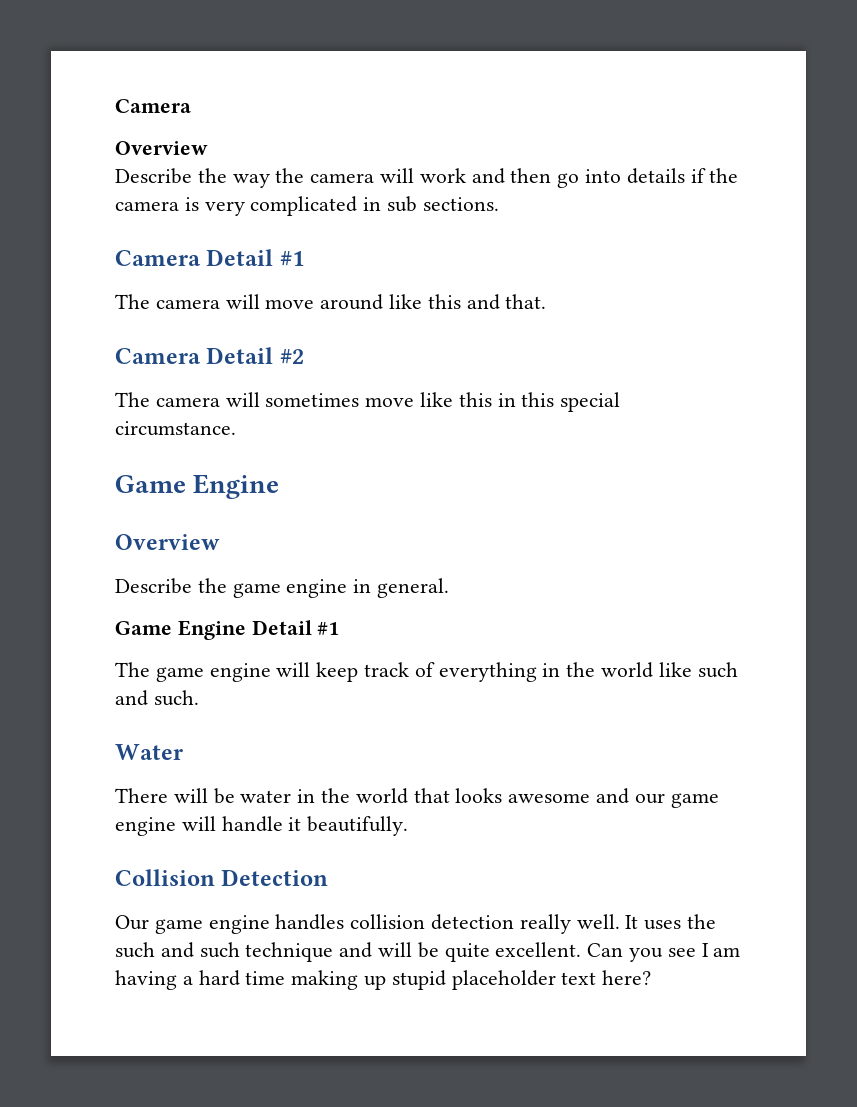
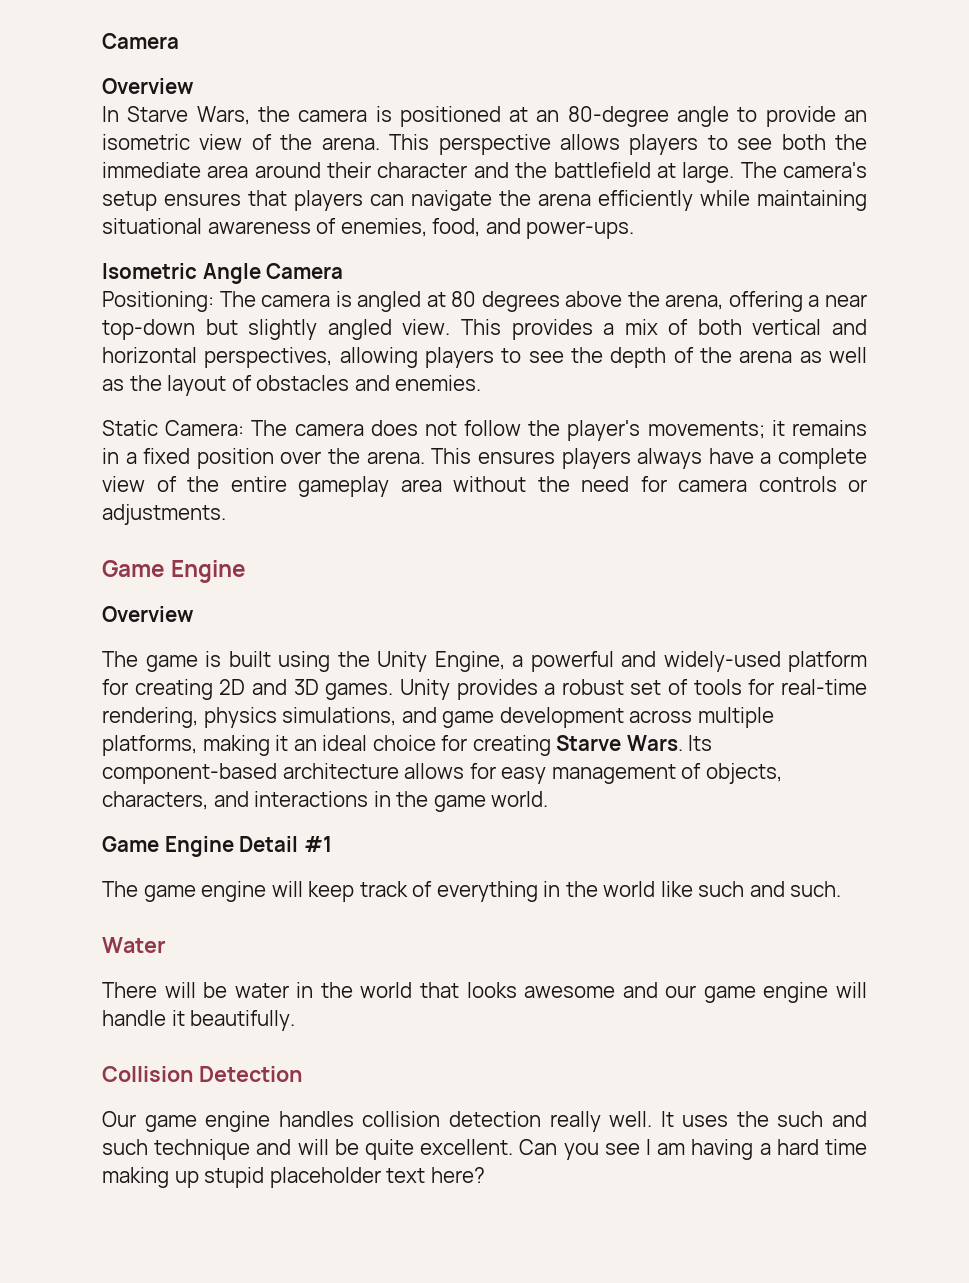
[115,168,739,188] [115,196,499,216] [115,249,304,266] [115,294,547,310] [115,347,304,364] [115,392,621,412] [115,421,236,436] [115,474,280,499] [115,534,220,550] [115,578,450,598] Describe the way the camera will work and then go into details if the camera is very complicated in sub sections. // Camera Detail #1 // The camera will move around like this and that. // Camera Detail #2 // The camera will sometimes move like this in this special circumstance. // Game Engine // Overview // Describe the game engine in general. -> [102,106,867,127] [102,134,867,155] [102,162,868,183] [102,190,867,211] [102,218,635,239] [102,263,344,284] [102,291,868,312] [102,319,868,340] [102,347,868,368] [102,375,482,396] [102,420,867,441] [102,448,868,469] [102,476,867,497] [102,504,226,525] [102,560,247,583] [102,606,194,622] [102,651,867,672] [102,679,867,700] [102,707,774,728] [102,735,713,756] [102,763,782,784] [102,791,549,812] In Starve Wars, the camera is positioned at an 80-degree angle to provide an isometric view of the arena. This perspective allows players to see both the immediate area around their character and the battlefield at large. The camera's setup ensures that players can navigate the arena efficiently while maintaining situational awareness of enemies, food, and power-ups. // Isometric Angle Camera // Positioning: The camera is angled at 80 degrees above the arena, offering a near top-down but slightly angled view. This provides a mix of both vertical and horizontal perspectives, allowing players to see the depth of the arena as well as the layout of obstacles and enemies. // Static Camera: The camera does not follow the player's movements; it remains in a fixed position over the arena. This ensures players always have a complete view of the entire gameplay area without the need for camera controls or adjustments. // Game Engine // Overview // The game is built using the Unity Engine, a powerful and widely-used platform for creating 2D and 3D games. Unity provides a robust set of tools for real-time rendering, physics simulations, and game development across multiple platforms, making it an ideal choice for creating Starve Wars. Its component-based architecture allows for easy management of objects, characters, and interactions in the game world.

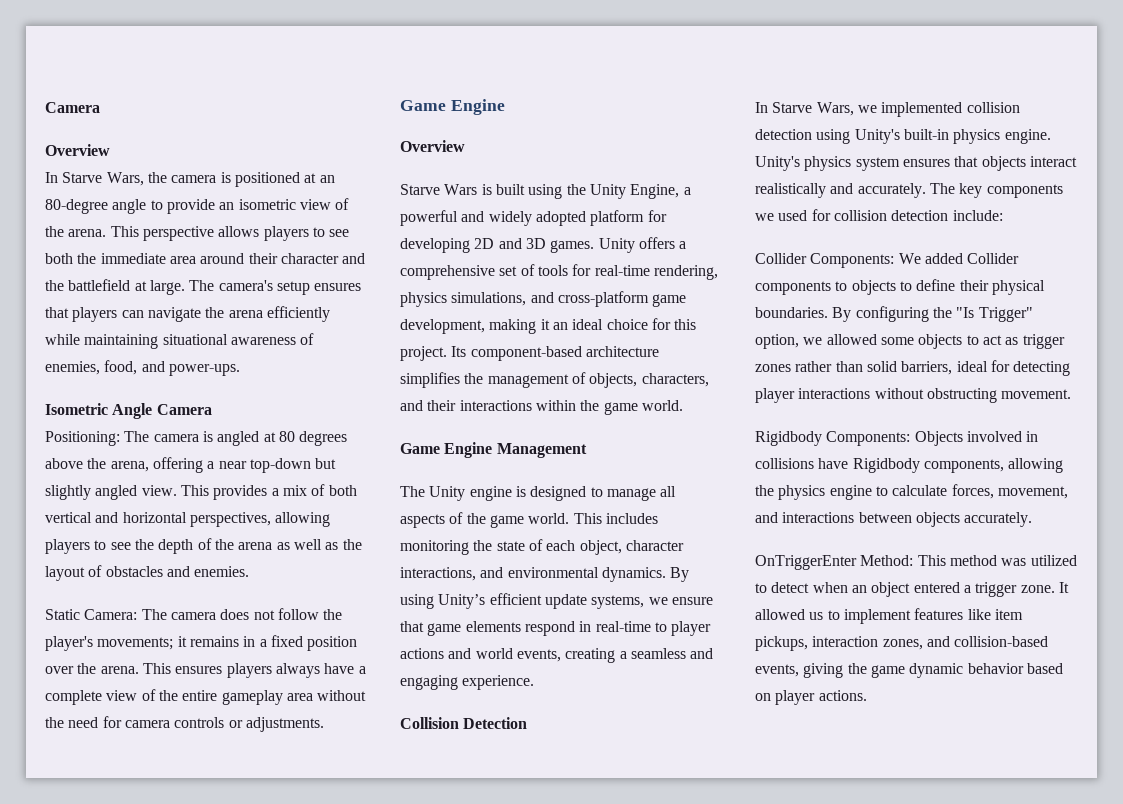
[102,651,198,672] The game -> [400,184,478,195] Starve Wars
[663,651,781,672] widely-used -> [488,211,586,226] widely adopted
[134,679,213,700] creating -> [400,238,470,253] developing
[456,679,624,700] provides a robust -> [638,237,687,249] [400,265,495,280] offers a comprehensive
[442,707,774,728] [102,735,197,756] game development across multiple platforms, -> [557,291,687,307] [400,319,485,334] cross-platform game development,
[472,735,713,756] [102,763,547,784] creating Starve Wars. Its component-based architecture allows for easy -> [674,319,697,330] [400,346,659,361] [400,372,484,388] this project. Its component-based architecture simplifies the
[254,791,391,807] interactions in -> [427,400,576,411] their interactions within
[239,836,332,852] [102,881,842,902] [102,937,166,953] [102,982,867,1003] [102,1010,296,1031] [102,1066,302,1082] [102,1111,868,1132] [102,1139,868,1160] [102,1167,485,1188] Detail #1 // The game engine will keep track of everything in the world like such and such. // Water // There will be water in the world that looks awesome and our game engine will handle it beautifully. // Collision Detection // Our game engine handles collision detection really well. It uses the such and such technique and will be quite excellent. Can you see I am having a hard time making up stupid placeholder text here? -> [496,443,587,458] [400,486,677,501] [400,512,658,528] [400,539,684,555] [400,567,690,582] [400,593,713,609] [400,621,712,636] [400,648,714,663] [400,675,535,690] [400,717,528,729] [755,102,1020,117] [755,129,1051,144] [755,156,1077,171] [755,183,1063,198] [755,209,1003,221] [755,253,1020,268] [755,279,1045,295] [755,306,1033,322] [755,334,1065,349] [755,360,1071,376] [755,388,1072,403] [755,431,1039,446] [755,458,1064,473] [755,484,1068,500] [755,512,1033,527] [755,555,1077,570] [755,582,1069,597] [755,608,1023,624] [755,636,1049,651] [755,663,1063,678] [755,690,867,705] Management // The Unity engine is designed to manage all aspects of the game world. This includes monitoring the state of each object, character interactions, and environmental dynamics. By using Unity’s efficient update systems, we ensure that game elements respond in real-time to player actions and world events, creating a seamless and engaging experience. // Collision Detection // In Starve Wars, we implemented collision detection using Unity's built-in physics engine. Unity's physics system ensures that objects interact realistically and accurately. The key components we used for collision detection include: // Collider Components: We added Collider components to objects to define their physical boundaries. By configuring the "Is Trigger" option, we allowed some objects to act as trigger zones rather than solid barriers, ideal for detecting player interactions without obstructing movement. // Rigidbody Components: Objects involved in collisions have Rigidbody components, allowing the physics engine to calculate forces, movement, and interactions between objects accurately. // OnTriggerEnter Method: This method was utilized to detect when an object entered a trigger zone. It allowed us to implement features like item pickups, interaction zones, and collision-based events, giving the game dynamic behavior based on player actions.

